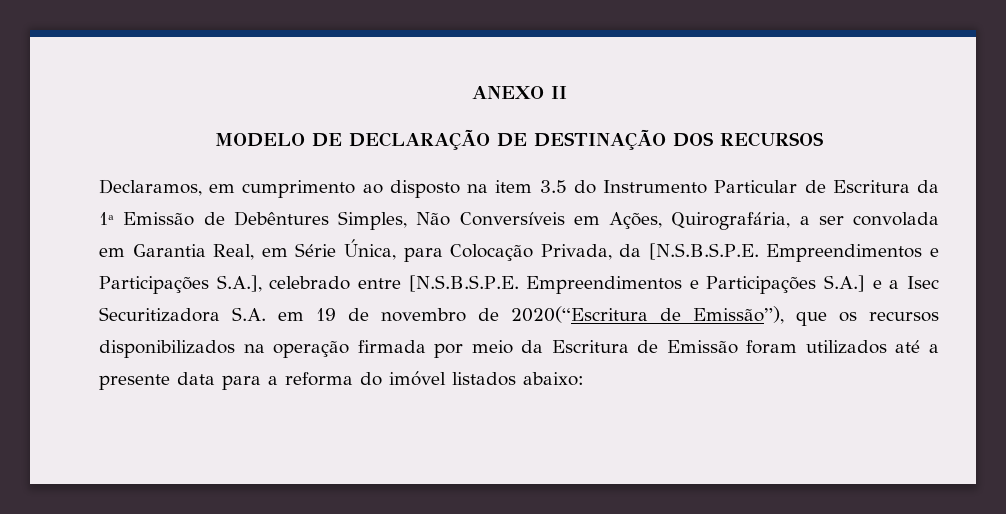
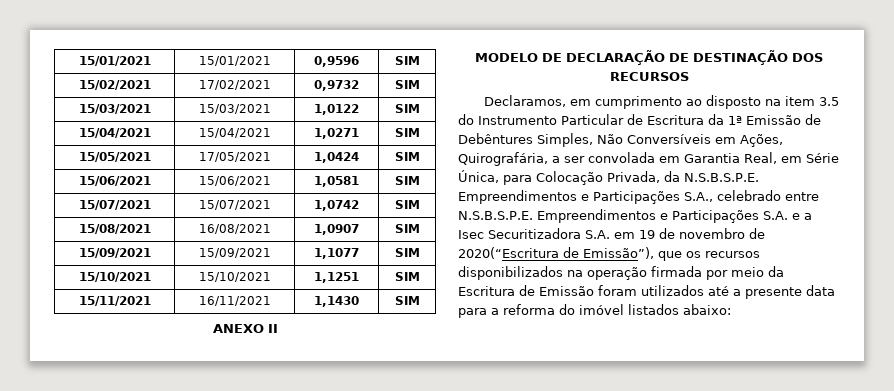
(471, 92) none -> [78,56,151,66] [198,56,271,66] [314,56,359,67] [394,56,420,65] [78,80,151,90] [198,80,271,90] [314,80,359,91] [394,80,420,89] [78,104,151,114] [198,104,271,114] [314,104,359,115] [394,104,420,113] [78,128,151,138] [198,128,271,138] [314,128,359,139] [394,128,420,137] [78,152,151,162] [198,152,271,162] [314,152,359,163] [394,152,420,161] [78,176,151,186] [198,176,271,186] [314,176,359,187] [394,176,420,185] [78,200,151,210] [198,200,271,210] [314,200,359,211] [394,200,420,209] [78,224,151,234] [198,224,271,234] [314,224,359,235] [394,224,420,233] [78,248,151,258] [198,248,271,258] [314,248,359,259] [394,248,420,257] [78,272,151,282] [198,272,271,282] [314,272,359,283] [394,272,420,281] [78,296,151,306] [198,296,271,306] [314,296,359,307] [394,296,420,305] 15/01/2021 | 15/01/2021 | 0,9596 | SIM // 15/02/2021 | 17/02/2021 | 0,9732 | SIM // 15/03/2021 | 15/03/2021 | 1,0122 | SIM // 15/04/2021 | 15/04/2021 | 1,0271 | SIM // 15/05/2021 | 17/05/2021 | 1,0424 | SIM // 15/06/2021 | 15/06/2021 | 1,0581 | SIM // 15/07/2021 | 15/07/2021 | 1,0742 | SIM // 15/08/2021 | 16/08/2021 | 1,0907 | SIM // 15/09/2021 | 15/09/2021 | 1,1077 | SIM // 15/10/2021 | 15/10/2021 | 1,1251 | SIM // 15/11/2021 | 16/11/2021 | 1,1430 | SIM //
[648,243,939,262] [99,275,262,294] [N.S.B.S.P.E. Empreendimentos e Participações S.A.], -> [684,173,759,182] [458,190,713,204] N.S.B.S.P.E. Empreendimentos e Participações S.A.,
[408,275,866,294] [N.S.B.S.P.E. Empreendimentos e Participações S.A.] -> [458,209,788,223] N.S.B.S.P.E. Empreendimentos e Participações S.A.

